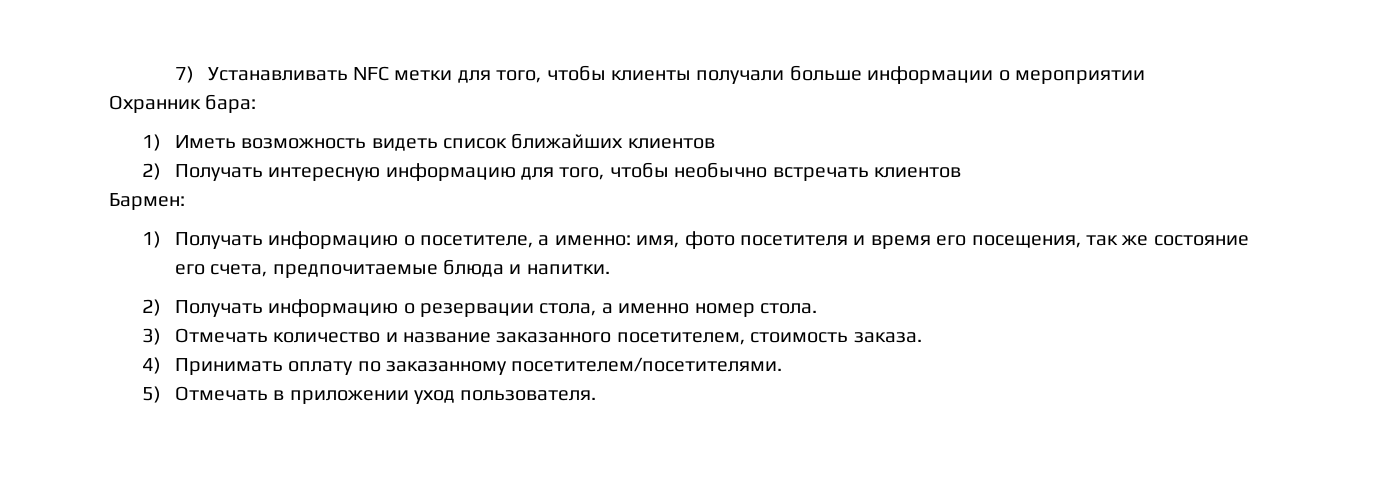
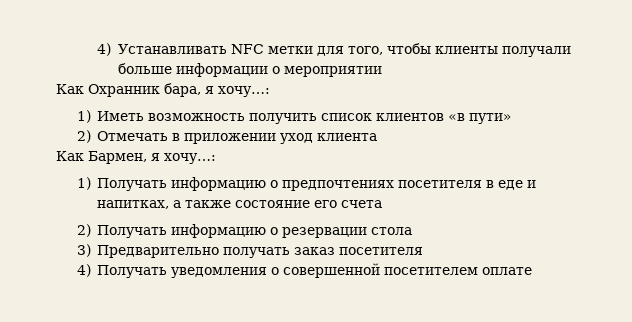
[174,66,194,83] 7) -> [97,43,112,56] 4)
[109,94,257,113] Охранник бара: -> [56,83,270,97] Как Охранник бара, я хочу…:
[371,133,715,151] [141,162,961,181] [109,193,185,210] [141,231,1249,249] [174,259,610,278] видеть список ближайших клиентов // 2) Получать интересную информацию для того, чтобы необычно встречать клиентов // Бармен: // 1) Получать информацию о посетителе, а именно: имя, фото посетителя и время его посещения, так же состояние его счета, предпочитаемые блюда и напитки. -> [249,113,513,124] [76,130,378,144] [56,151,216,164] [76,177,537,191] [97,200,383,209] получить список клиентов «в пути» // 2) Отмечать в приложении уход клиента // Как Бармен, я хочу…: // 1) Получать информацию о предпочтениях посетителя в еде и напитках, а также состояние его счета
[539,303,817,317] [141,328,922,345] [141,357,783,375] [141,386,597,404] стола, а именно номер стола. // 3) Отмечать количество и название заказанного посетителем, стоимость заказа. // 4) Принимать оплату по заказанному посетителем/посетителями. // 5) Отмечать в приложении уход пользователя. -> [371,227,413,235] [76,244,424,258] [76,263,533,278] стола // 3) Предварительно получать заказ посетителя // 4) Получать уведомления о совершенной посетителем оплате

